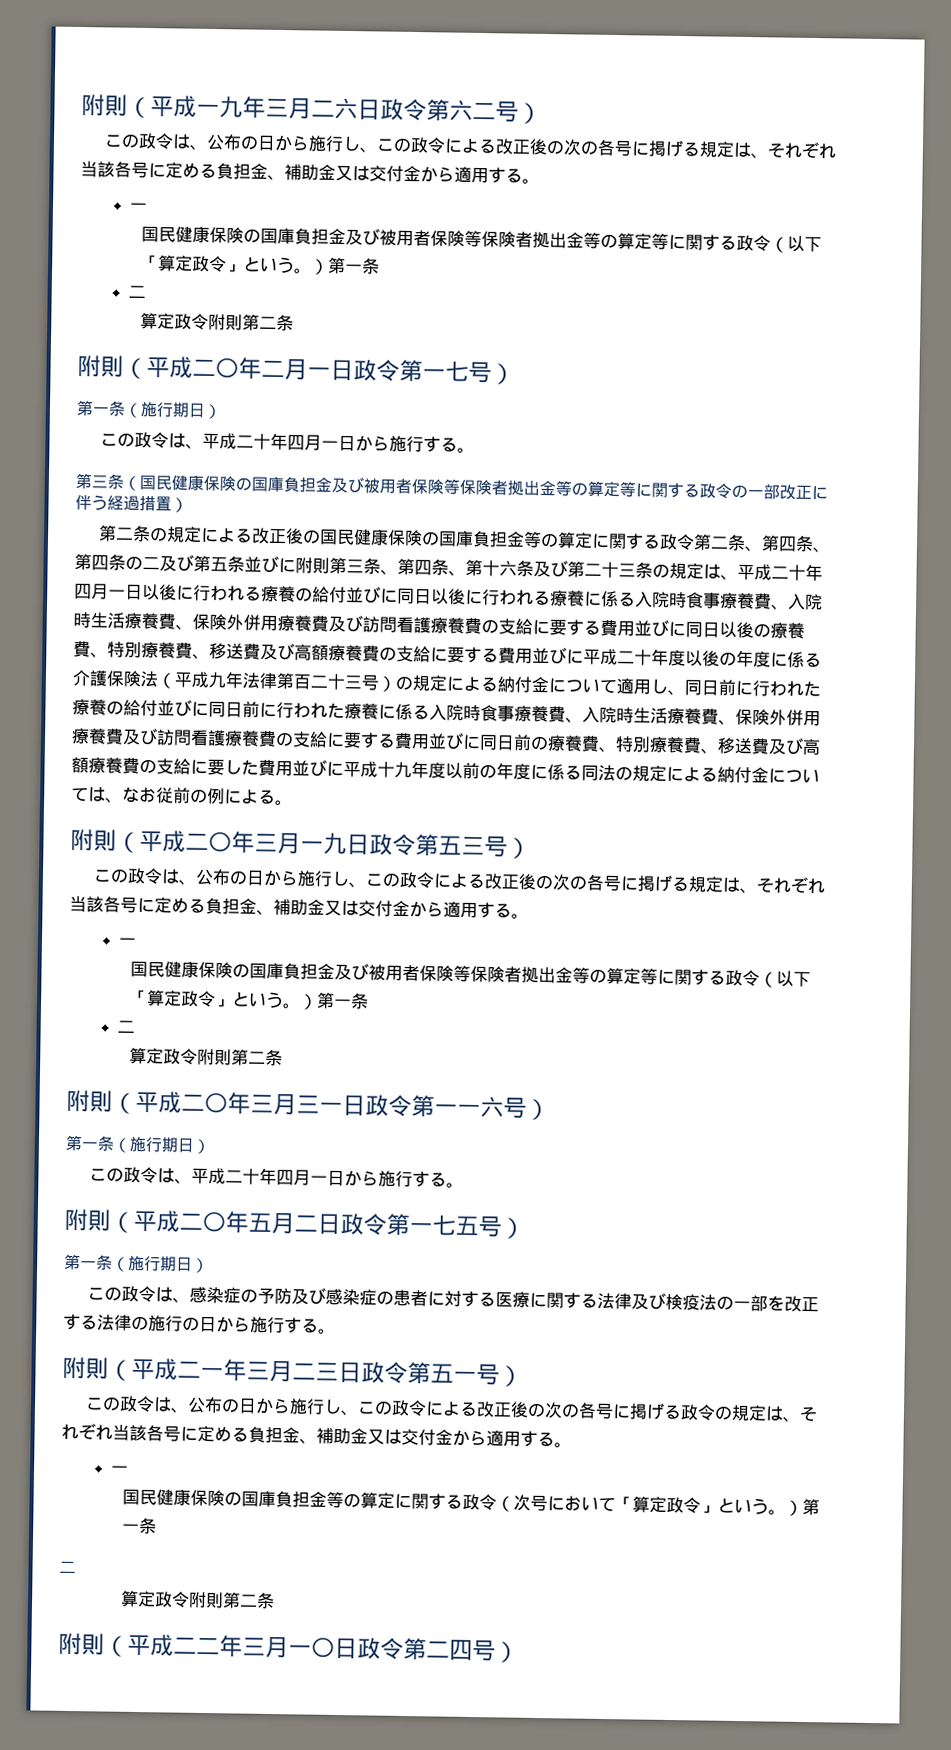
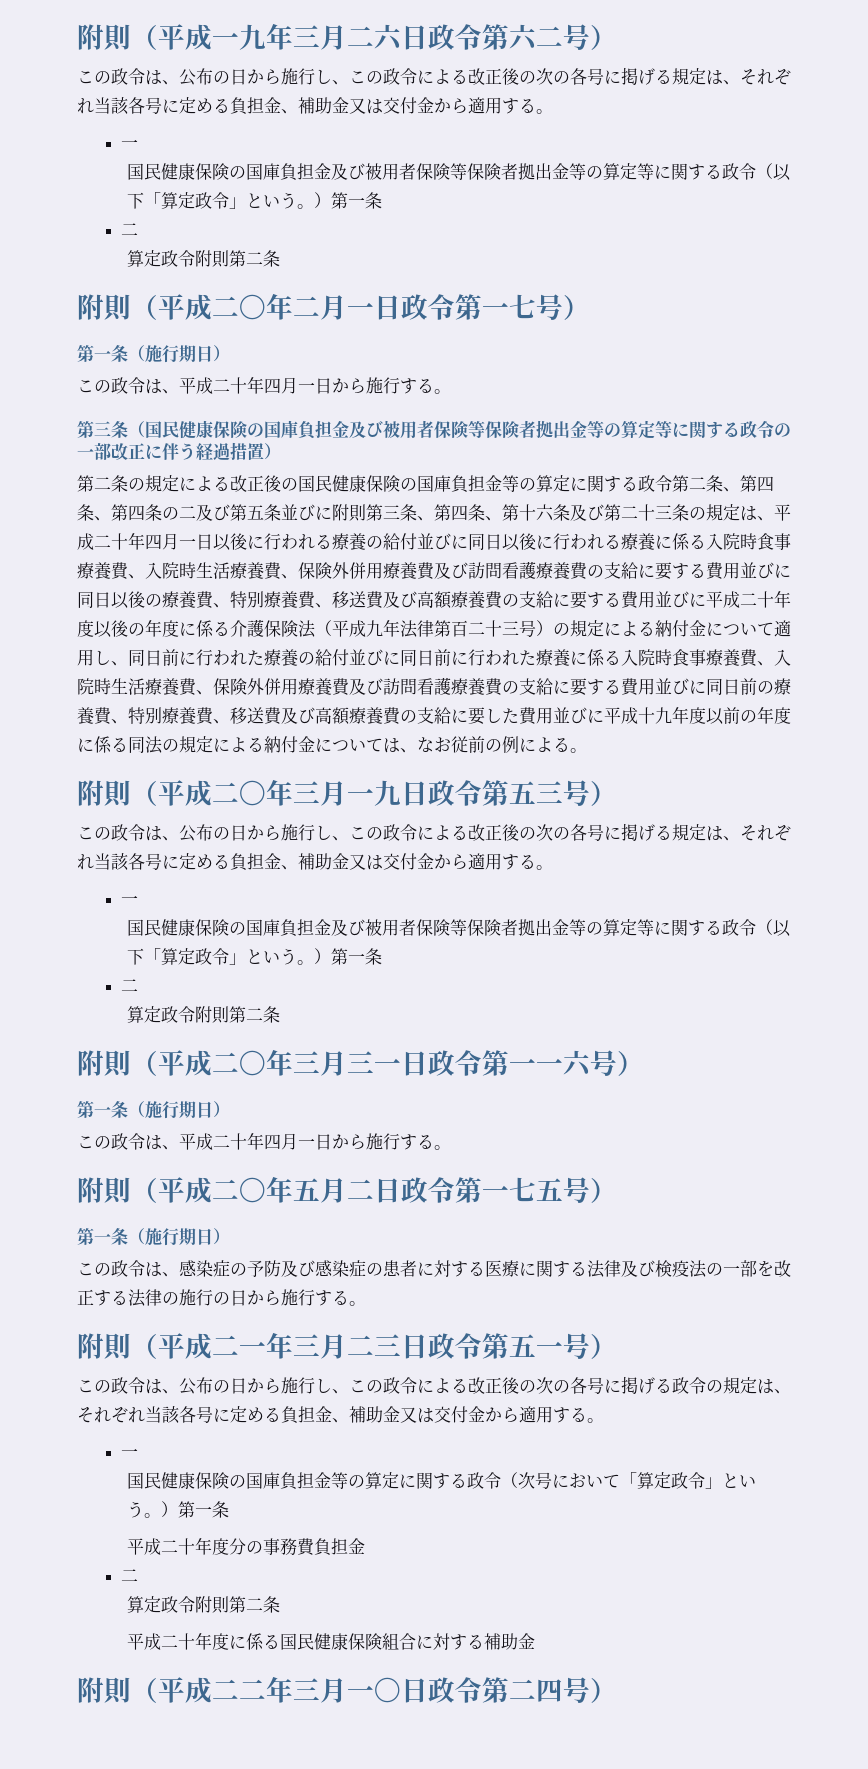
[59,1560,76,1574] [120,1590,276,1610] // 二 // 算定政令附則第二条 -> [127,1537,366,1556] [120,1569,138,1582] [127,1596,281,1614] [127,1632,536,1650] // 平成二十年度分の事務費負担金 // 二 // 算定政令附則第二条 // 平成二十年度に係る国民健康保険組合に対する補助金

